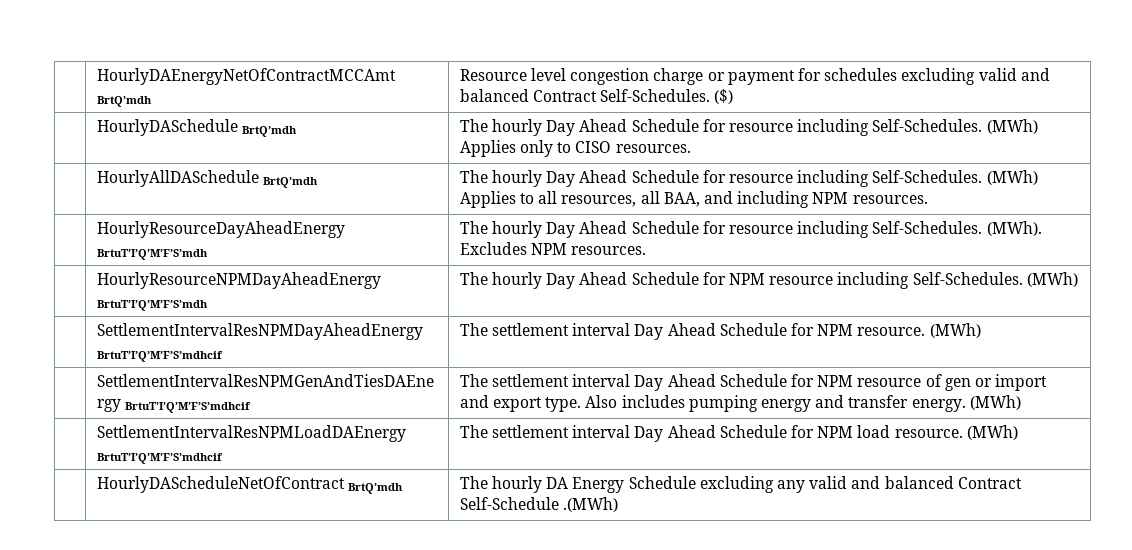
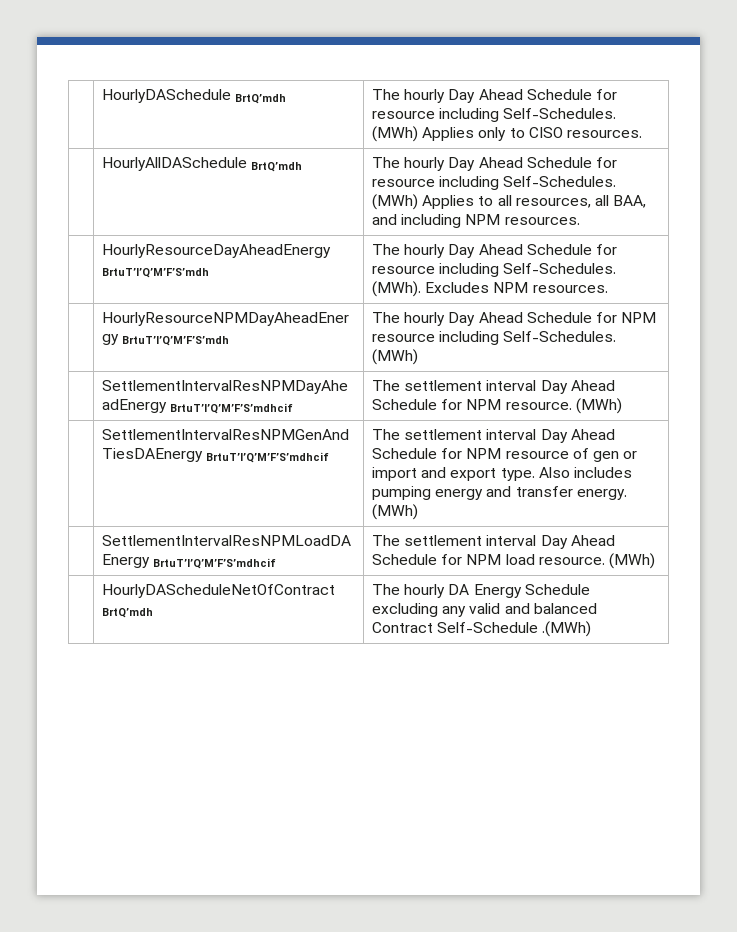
[96,68,396,85] [96,96,152,107] [459,68,1050,85] [459,89,734,104] | HourlyDAEnergyNetOfContractMCCAmt BrtQ’mdh | Resource level congestion charge or payment for schedules excluding valid and balanced Contract Self-Schedules. ($) // -> (102, 96) none

